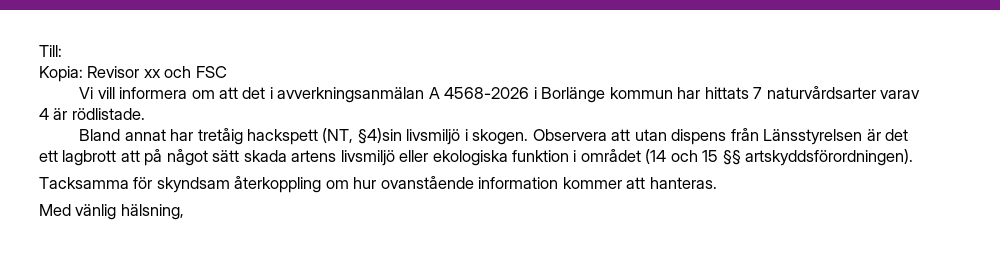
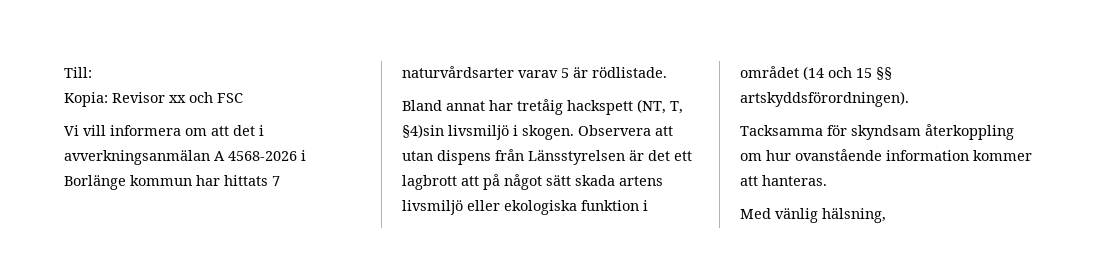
[39,108,49,120] 4 -> [561,68,569,78] 5
(354, 135) none -> [670,101,683,114] T,

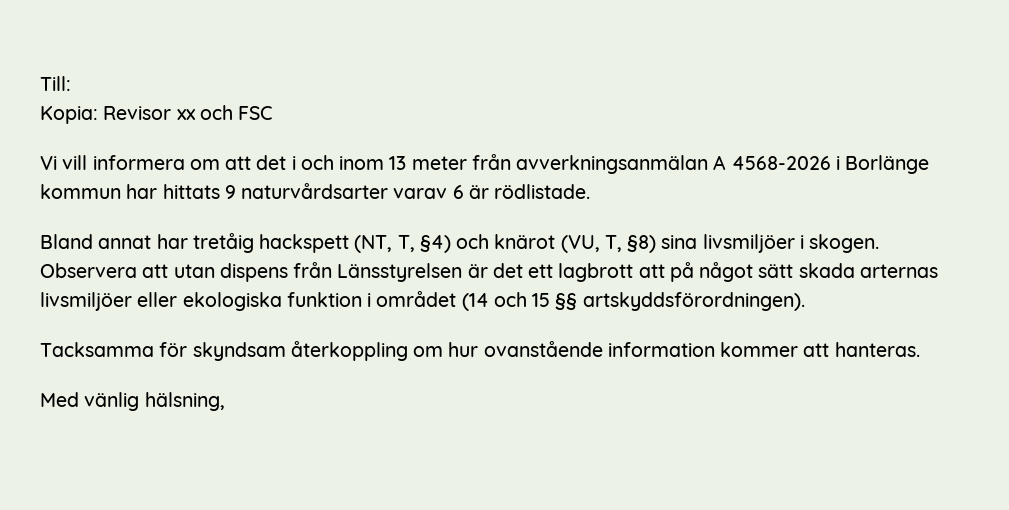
(264, 130) none -> [300,154,511,170] och inom 13 meter från
[272,176,280,186] 7 -> [224,185,236,199] 9
[561,68,569,78] 5 -> [452,185,464,199] 6
[402,124,509,140] §4)sin livsmiljö -> [419,234,795,253] §4) och knärot (VU, T, §8) sina livsmiljöer
[619,176,663,186] [402,200,463,215] artens livsmiljö -> [859,264,938,278] [40,292,132,311] arternas livsmiljöer

